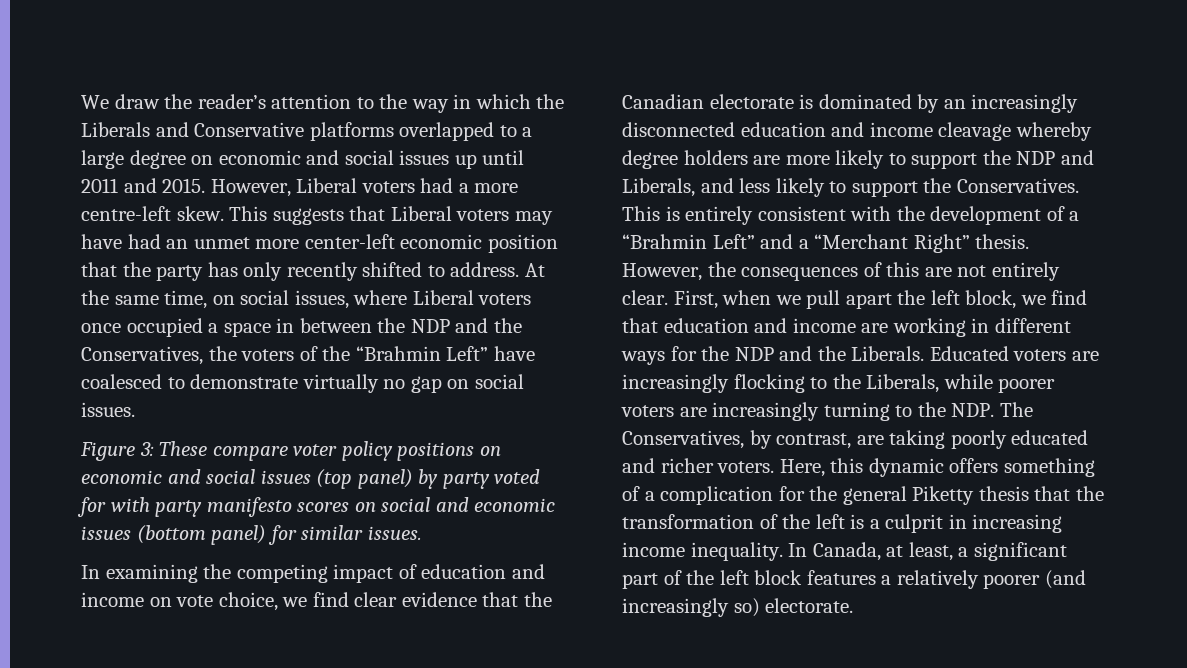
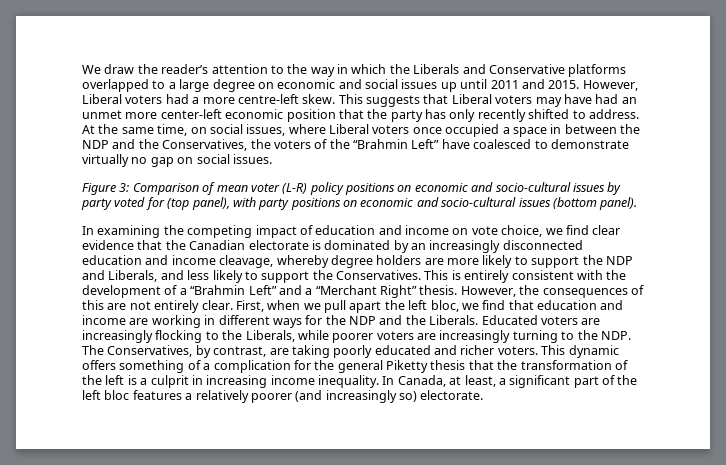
[159,441,338,461] These compare voter -> [132,182,308,195] Comparison of mean voter (L-R)
[206,469,541,489] [77,497,556,517] [81,525,422,545] social issues (top panel) by party voted for with party manifesto scores on social and economic issues (bottom panel) for similar issues. -> [495,182,622,195] [81,197,638,210] socio-cultural issues by party voted for (top panel), with party positions on economic and socio-cultural issues (bottom panel).
[938,122,1012,141] cleavage -> [219,255,274,268] cleavage,
[965,290,1017,309] block, -> [430,300,459,312] bloc,
[779,458,864,477] Here, this -> [541,345,566,355] This
[754,570,803,585] block -> [104,390,130,400] bloc

